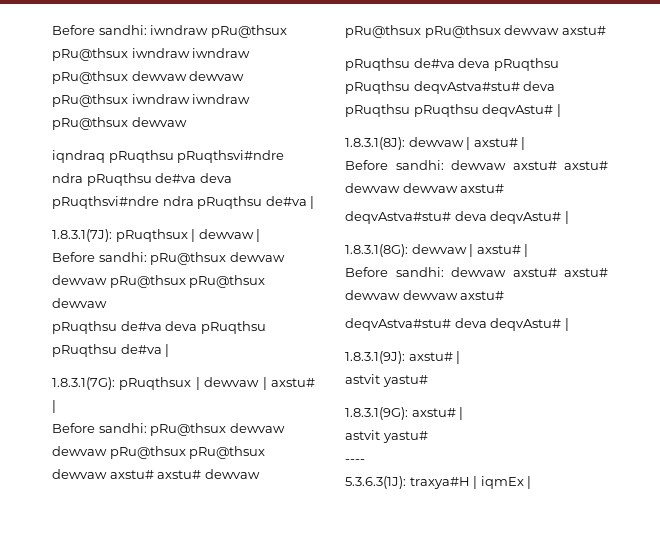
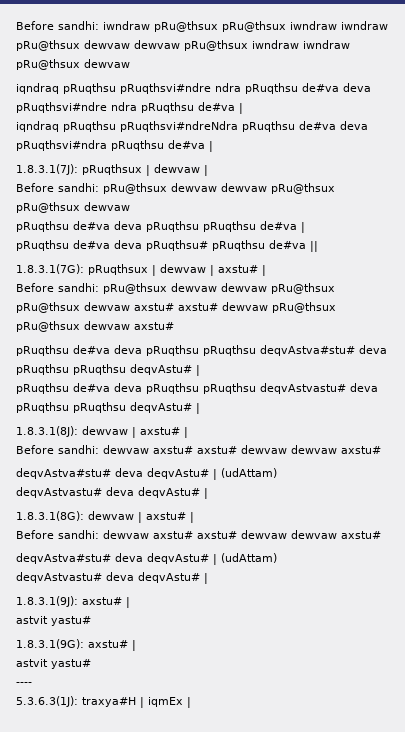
(315, 202) none -> [16,121,368,132] [16,140,213,152] // iqndraq pRuqthsu pRuqthsvi#ndreNdra pRuqthsu de#va deva pRuqthsvi#ndra pRuqthsu de#va |
(170, 350) none -> [16,240,318,252] // pRuqthsu de#va deva pRuqthsu# pRuqthsu de#va ||
(561, 110) none -> [16,383,378,394] [16,402,200,414] // pRuqthsu de#va deva pRuqthsu pRuqthsu deqvAstvastu# deva pRuqthsu pRuqthsu deqvAstu# |
(569, 217) none -> [221,468,277,478] [16,487,208,499] (udAttam) // deqvAstvastu# deva deqvAstu# |
(569, 324) none -> [221,553,277,563] [16,572,208,584] (udAttam) // deqvAstvastu# deva deqvAstu# |

